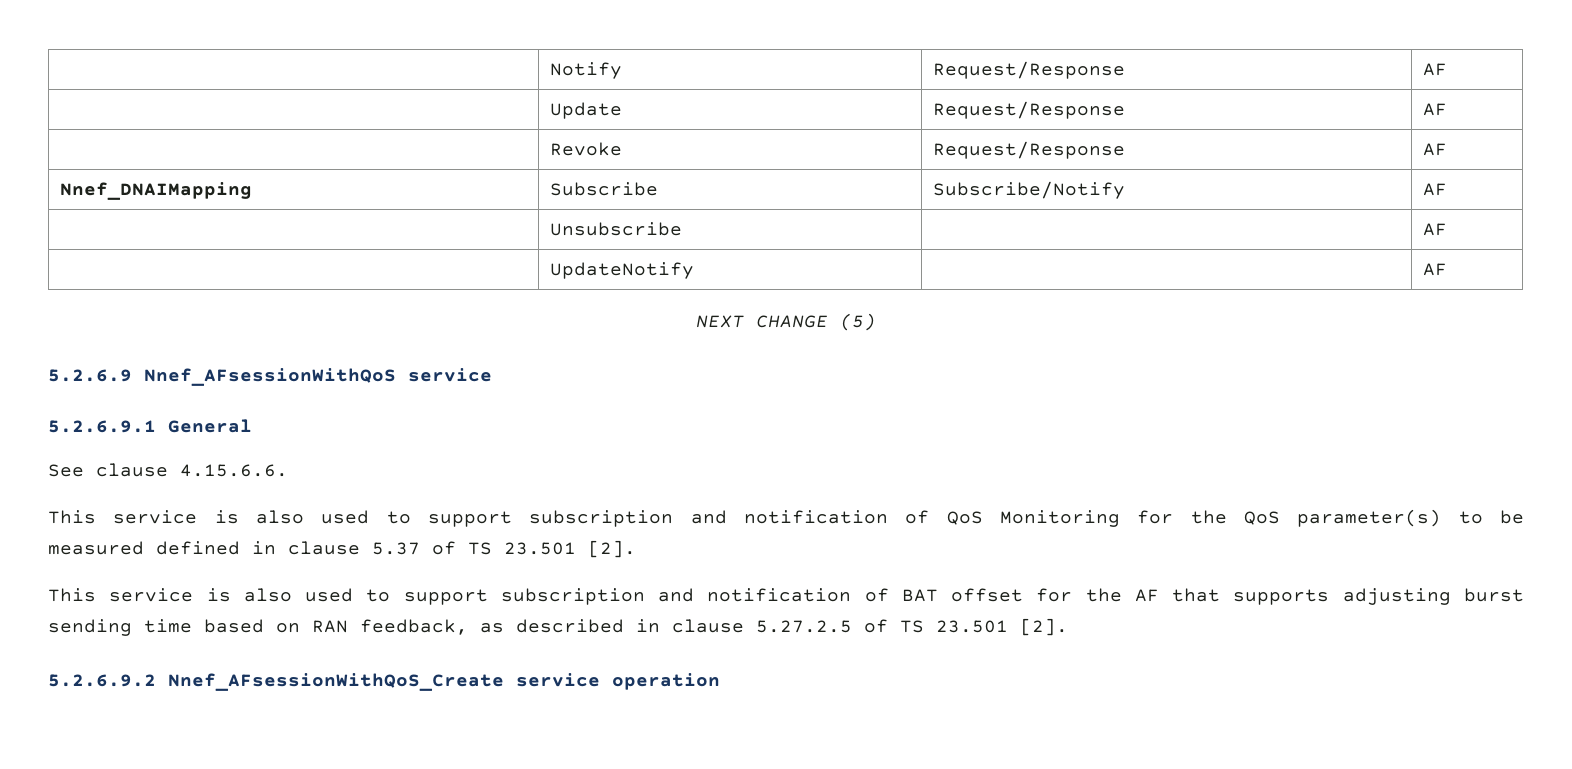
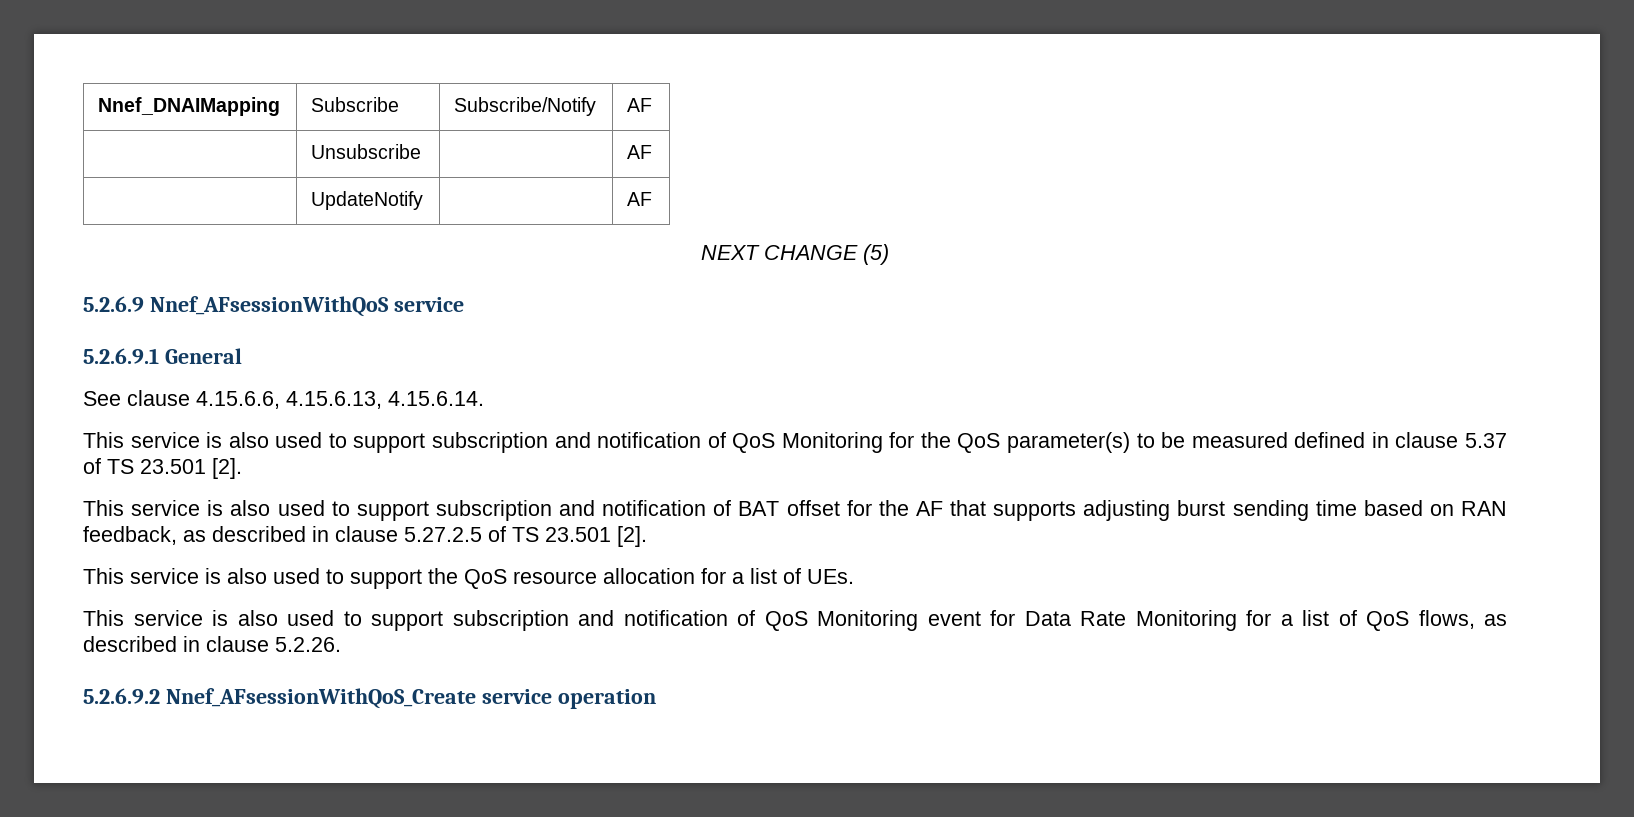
[550,62,623,79] [933,61,1126,79] [1423,63,1448,76] [550,102,623,119] [933,101,1126,119] [1423,103,1448,116] [550,142,623,156] [933,141,1126,159] [1423,143,1448,156] | Notify | Request/Response | AF // | Update | Request/Response | AF // | Revoke | Request/Response | AF // -> (98, 106) none
[180,464,288,477] 4.15.6.6. -> [196,391,484,409] 4.15.6.6, 4.15.6.13, 4.15.6.14.
(1068, 627) none -> [83,568,854,589] [83,610,1507,631] [83,636,341,652] // This service is also used to support the QoS resource allocation for a list of UEs. // This service is also used to support subscription and notification of QoS Monitoring event for Data Rate Monitoring for a list of QoS flows, as described in clause 5.2.26.

